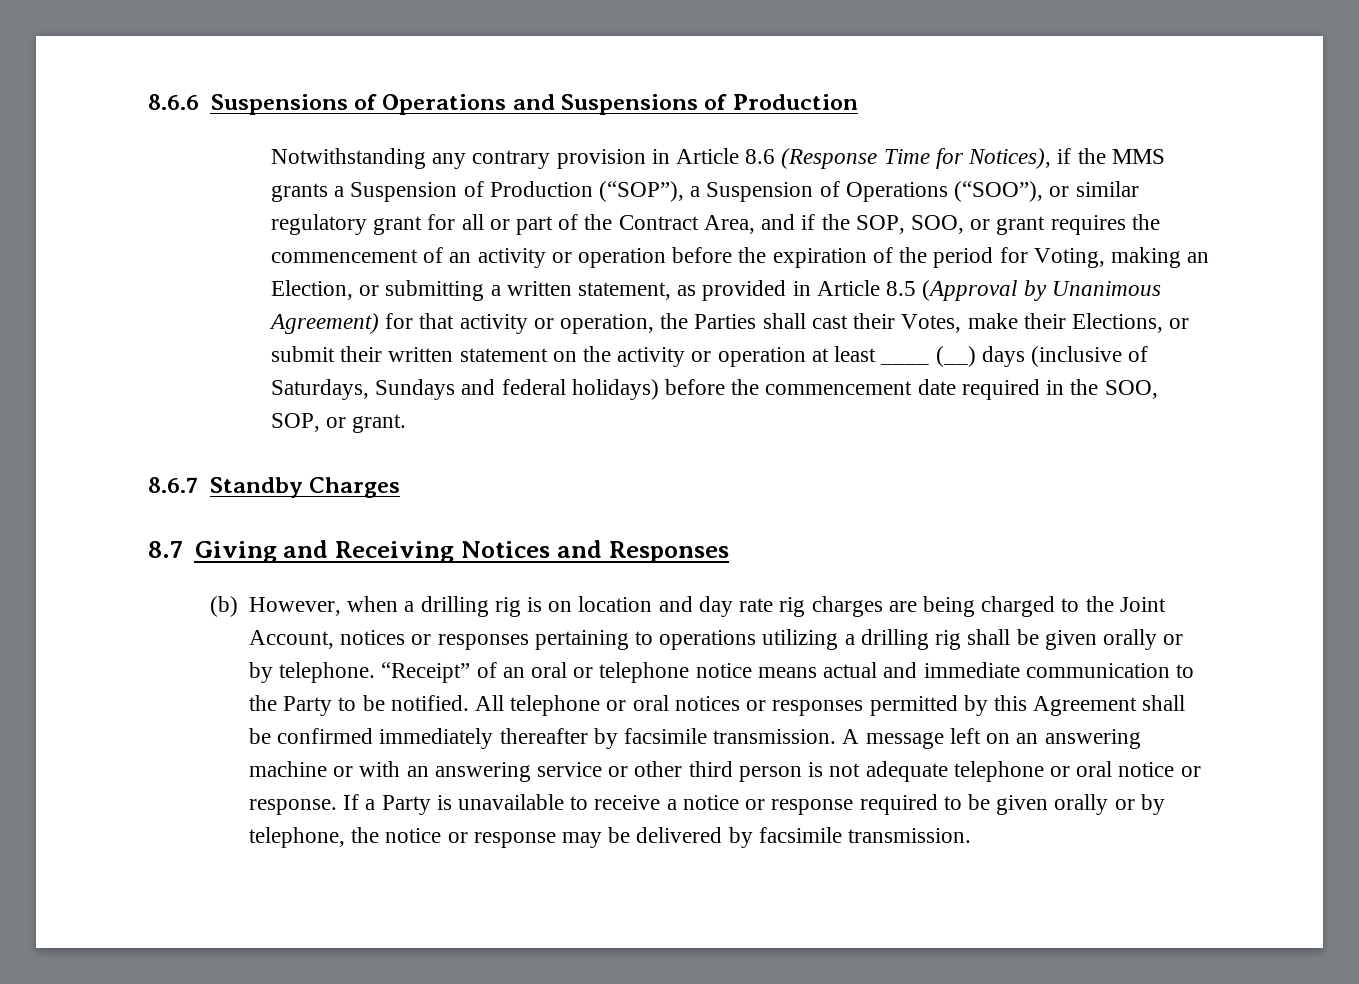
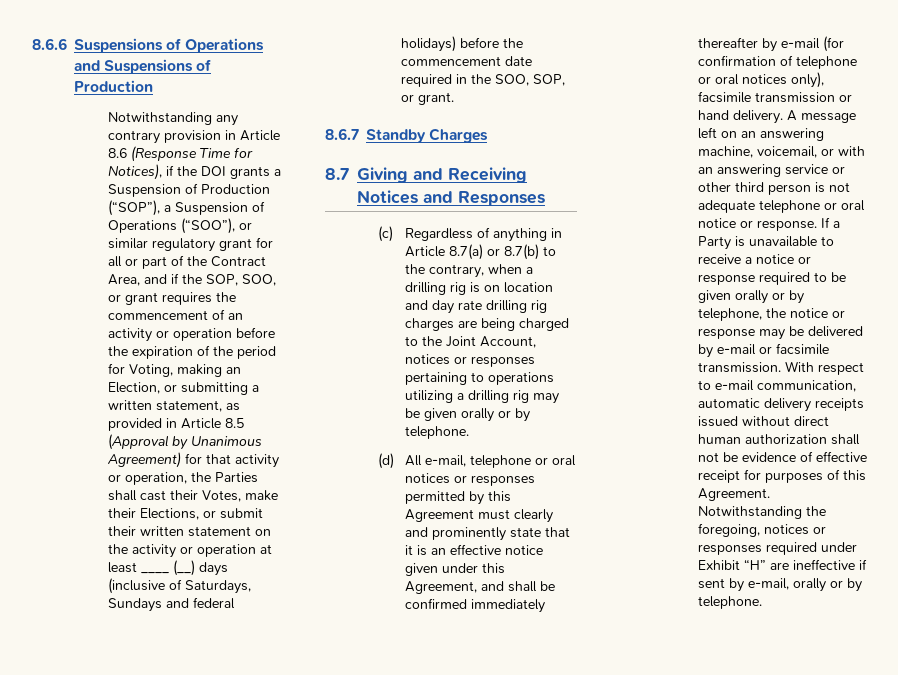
[1111,149,1165,164] MMS -> [200,166,226,176] DOI
[209,596,342,617] (b) However, -> [378,226,562,242] [404,244,556,260] [404,264,484,278] (c) Regardless of anything in Article 8.7(a) or 8.7(b) to the contrary,
(774, 605) none -> [485,300,527,313] drilling
[967,629,1011,645] shall -> [532,393,559,404] may
[381,662,1194,683] [249,695,505,716] “Receipt” of an oral or telephone notice means actual and immediate communication to the Party to be notified. All -> [378,453,466,469] // (d) All e-mail,
(1138, 706) none -> [477,509,553,523] [404,527,570,541] [404,544,543,556] [404,563,505,576] [404,581,504,594] must clearly and prominently state that it is an effective notice given under this Agreement, and
[624,728,837,744] facsimile transmission. -> [780,36,844,52] [697,55,857,69] [697,72,824,88] [697,91,852,103] [697,110,783,124] e-mail (for confirmation of telephone or oral notices only), facsimile transmission or hand delivery.
[249,761,328,777] machine -> [697,146,817,158] machine, voicemail,
[758,827,972,843] facsimile transmission. -> [716,343,829,355] [697,361,864,375] [697,380,856,392] [697,398,864,412] [697,416,829,427] [697,434,860,445] [697,451,867,462] [697,469,866,483] [697,488,770,501] [697,506,826,519] [697,523,826,537] [697,542,857,555] [697,559,867,570] [697,578,862,592] [697,596,762,609] e-mail or facsimile transmission. With respect to e-mail communication, automatic delivery receipts issued without direct human authorization shall not be evidence of effective receipt for purposes of this Agreement. Notwithstanding the foregoing, notices or responses required under Exhibit “H” are ineffective if sent by e-mail, orally or by telephone.

